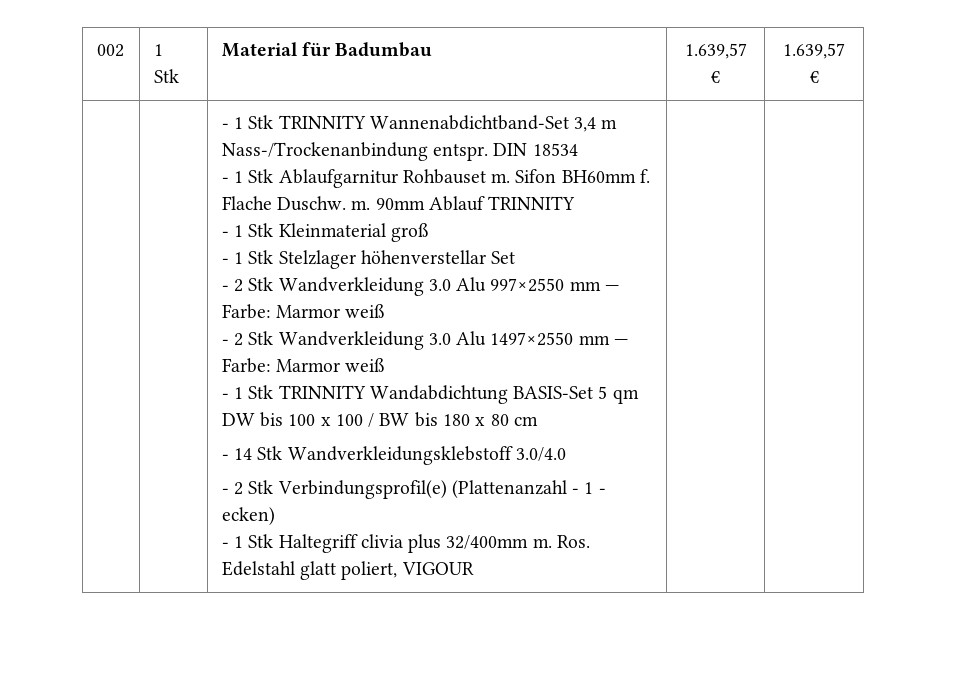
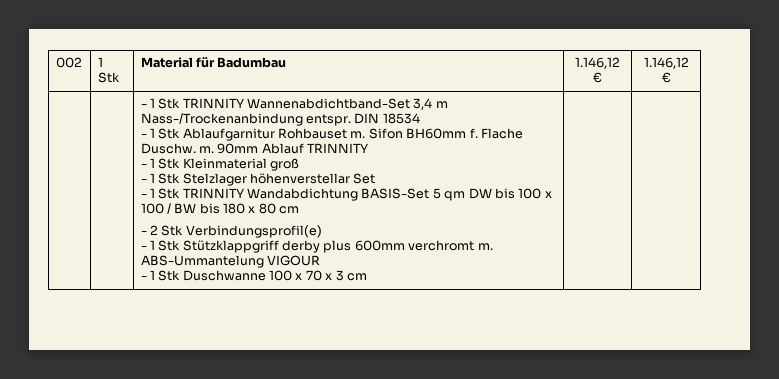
[684,43,747,59] 1.639,57 -> [575,57,620,69] 1.146,12
[783,43,845,59] 1.639,57 -> [643,57,689,69] 1.146,12
[221,277,619,296] [221,304,386,319] [221,331,628,350] [221,358,386,373] // - 2 Stk Wandverkleidung 3.0 Alu 997×2550 mm — Farbe: Marmor weiß // - 2 Stk Wandverkleidung 3.0 Alu 1497×2550 mm — Farbe: Marmor weiß -> (376, 178) none
[221,446,566,465] // - 14 Stk Wandverkleidungsklebstoff 3.0/4.0 -> (300, 210) none
[451,480,606,498] [221,507,275,525] [221,534,590,553] [221,561,474,580] (Plattenanzahl - 1 - ecken) // - 1 Stk Haltegriff clivia plus 32/400mm m. Ros. Edelstahl glatt poliert, VIGOUR -> [140,240,493,253] [140,255,320,268] [140,270,367,281] // - 1 Stk Stützklappgriff derby plus 600mm verchromt m. ABS-Ummantelung VIGOUR // - 1 Stk Duschwanne 100 x 70 x 3 cm

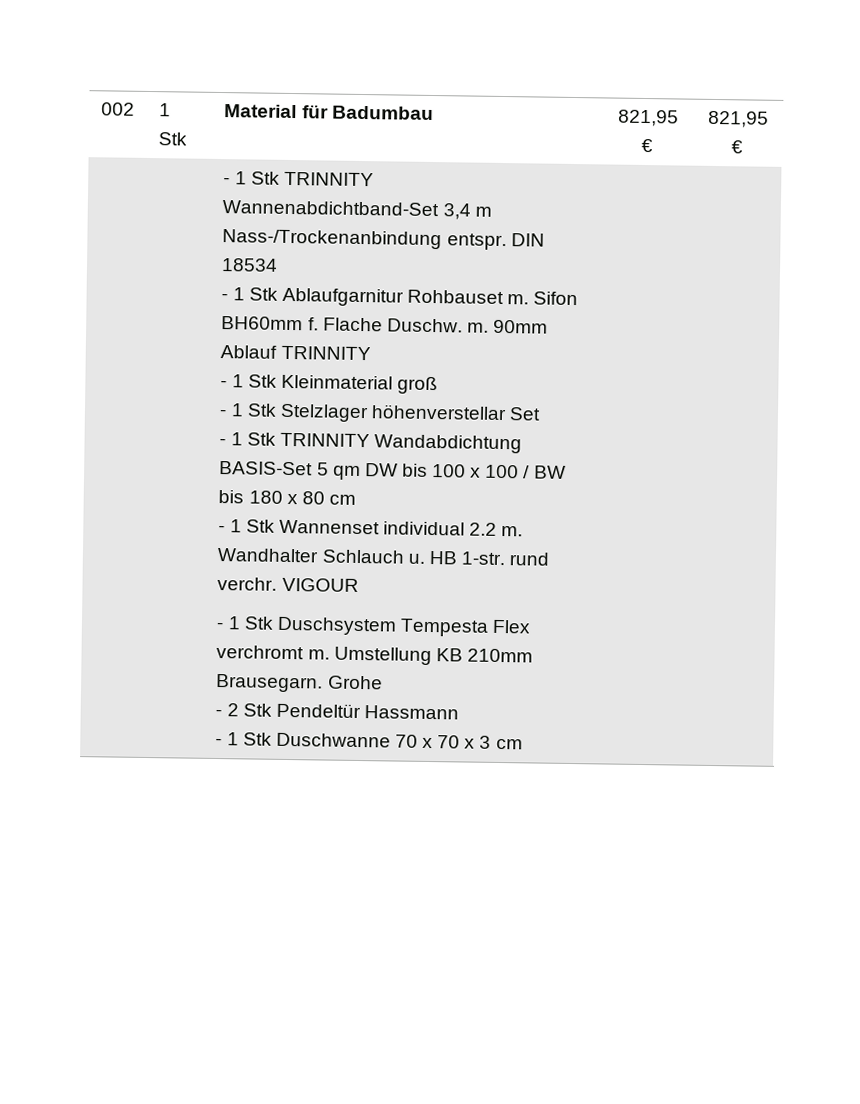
[575,57,620,69] 1.146,12 -> [617,109,679,127] 821,95
[643,57,689,69] 1.146,12 -> [707,110,769,128] 821,95
[140,225,322,238] [140,240,493,253] [140,255,320,268] // - 2 Stk Verbindungsprofil(e) // - 1 Stk Stützklappgriff derby plus 600mm verchromt m. ABS-Ummantelung VIGOUR -> [218,519,524,537] [217,548,551,566] [217,577,359,592] [216,616,532,637] [216,644,533,666] [216,673,383,693] [215,702,459,720] // - 1 Stk Wannenset individual 2.2 m. Wandhalter Schlauch u. HB 1-str. rund verchr. VIGOUR // - 1 Stk Duschsystem Tempesta Flex verchromt m. Umstellung KB 210mm Brausegarn. Grohe // - 2 Stk Pendeltür Hassmann
[269,270,293,281] 100 -> [394,734,418,748] 70

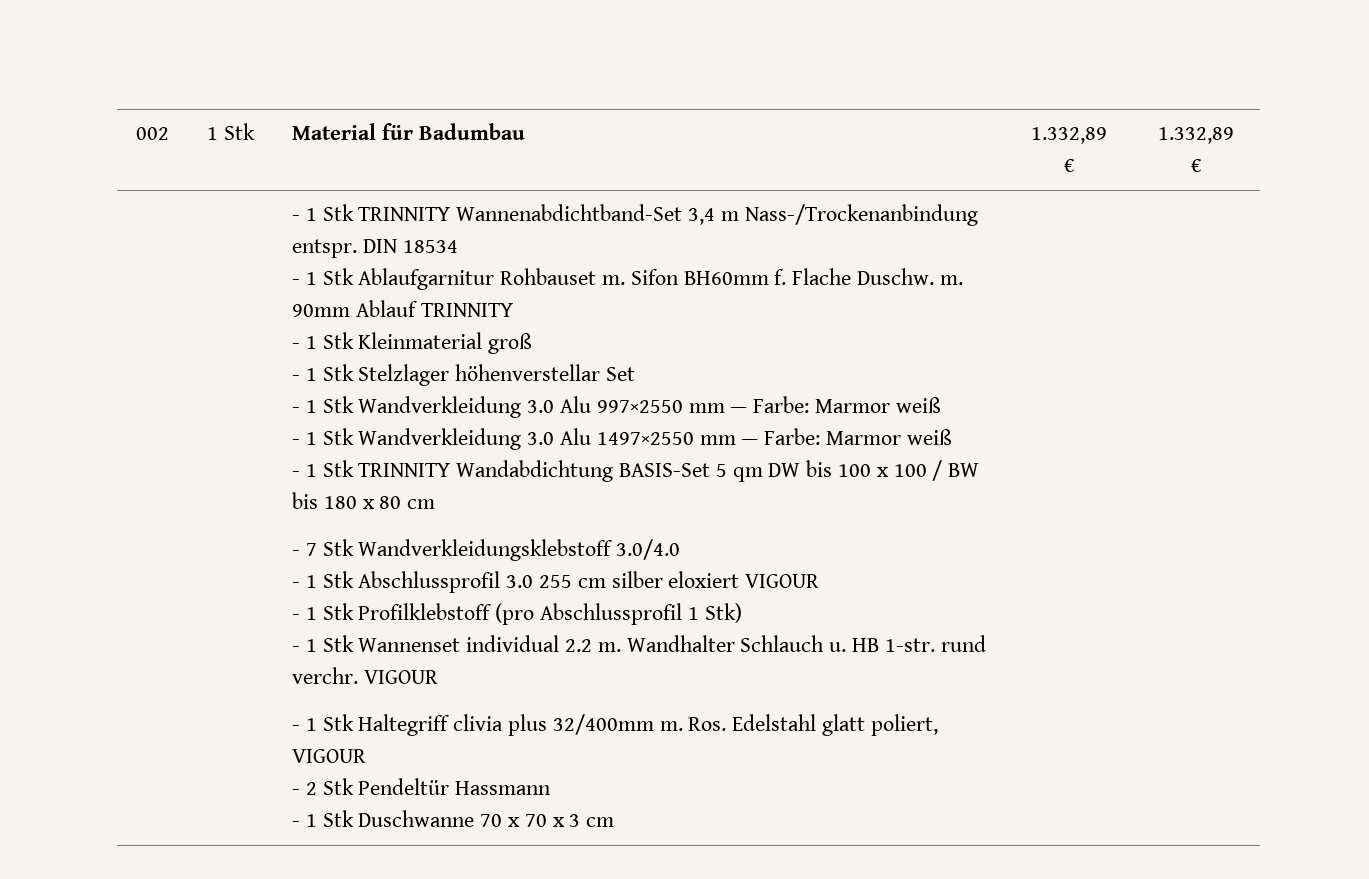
[617,109,679,127] 821,95 -> [1031,127,1107,144] 1.332,89
[707,110,769,128] 821,95 -> [1158,127,1234,144] 1.332,89
(542, 414) none -> [291,396,941,418] [291,428,952,450] // - 1 Stk Wandverkleidung 3.0 Alu 997×2550 mm — Farbe: Marmor weiß // - 1 Stk Wandverkleidung 3.0 Alu 1497×2550 mm — Farbe: Marmor weiß
(356, 499) none -> [291,539,681,561] [291,571,820,593] [291,603,742,625] // - 7 Stk Wandverkleidungsklebstoff 3.0/4.0 // - 1 Stk Abschlussprofil 3.0 255 cm silber eloxiert VIGOUR // - 1 Stk Profilklebstoff (pro Abschlussprofil 1 Stk)
[276,616,532,637] [216,644,533,666] [216,673,383,693] Duschsystem Tempesta Flex verchromt m. Umstellung KB 210mm Brausegarn. Grohe -> [358,714,938,736] [291,749,366,763] Haltegriff clivia plus 32/400mm m. Ros. Edelstahl glatt poliert, VIGOUR

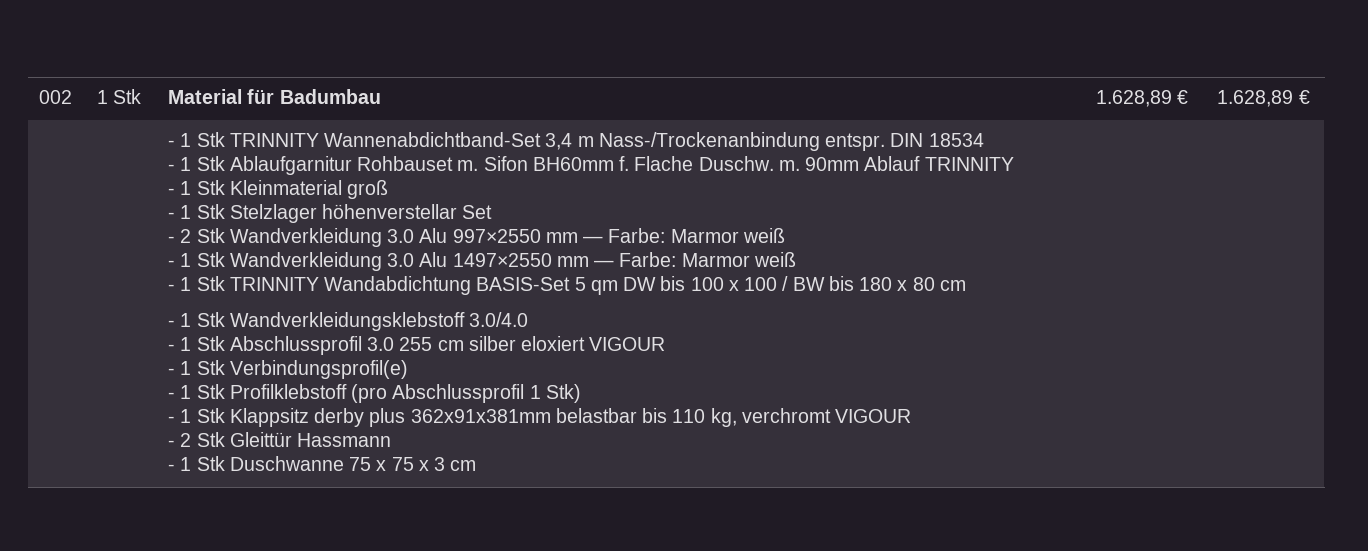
[1031,127,1107,144] 1.332,89 -> [1095,90,1172,107] 1.628,89
[1158,127,1234,144] 1.332,89 -> [1217,90,1294,107] 1.628,89
[305,400,317,413] 1 -> [180,229,192,243] 2
[305,543,317,556] 7 -> [180,313,192,327] 1
(820, 581) none -> [167,360,408,379] // - 1 Stk Verbindungsprofil(e)
[358,635,986,652] [291,667,438,684] [291,714,938,736] Wannenset individual 2.2 m. Wandhalter Schlauch u. HB 1-str. rund verchr. VIGOUR // - 1 Stk Haltegriff clivia plus 32/400mm m. Ros. Edelstahl glatt poliert, -> [229,408,831,427] Klappsitz derby plus 362x91x381mm belastbar bis 110 kg, verchromt
[358,778,450,795] Pendeltür -> [229,432,292,447] Gleittür
[480,814,547,827] 70 x 70 -> [349,457,414,471] 75 x 75

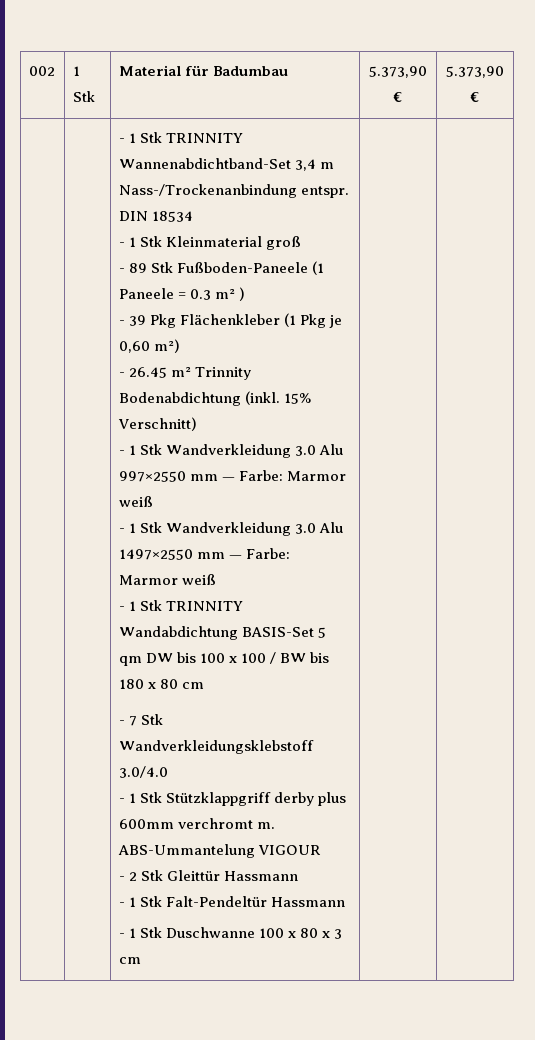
[1095,90,1172,107] 1.628,89 -> [369,66,427,78] 5.373,90
[1217,90,1294,107] 1.628,89 -> [446,66,504,78] 5.373,90
[167,156,1014,175] // - 1 Stk Ablaufgarnitur Rohbauset m. Sifon BH60mm f. Flache Duschw. m. 90mm Ablauf TRINNITY -> (193, 216) none
[180,204,493,223] [167,229,192,243] 1 Stk Stelzlager höhenverstellar Set // - 2 -> [128,261,324,275] [118,287,245,301] [118,313,342,328] [118,339,180,353] [118,367,251,380] [118,391,311,406] [117,417,197,431] [118,445,136,455] 89 Stk Fußboden-Paneele (1 Paneele = 0.3 m² ) // - 39 Pkg Flächenkleber (1 Pkg je 0,60 m²) // - 26.45 m² Trinnity Bodenabdichtung (inkl. 15% Verschnitt) // - 1
[180,313,192,327] 1 -> [128,716,137,726] 7
[229,336,666,355] [167,360,408,379] [167,384,581,403] [167,408,831,427] Abschlussprofil 3.0 255 cm silber eloxiert VIGOUR // - 1 Stk Verbindungsprofil(e) // - 1 Stk Profilklebstoff (pro Abschlussprofil 1 Stk) // - 1 Stk Klappsitz derby plus 362x91x381mm belastbar bis 110 kg, verchromt -> [165,792,346,806] [118,818,275,829] [117,844,255,858] Stützklappgriff derby plus 600mm verchromt m. ABS-Ummantelung
(392, 440) none -> [118,896,345,907] // - 1 Stk Falt-Pendeltür Hassmann
[349,457,414,471] 75 x 75 -> [258,928,318,938] 100 x 80

